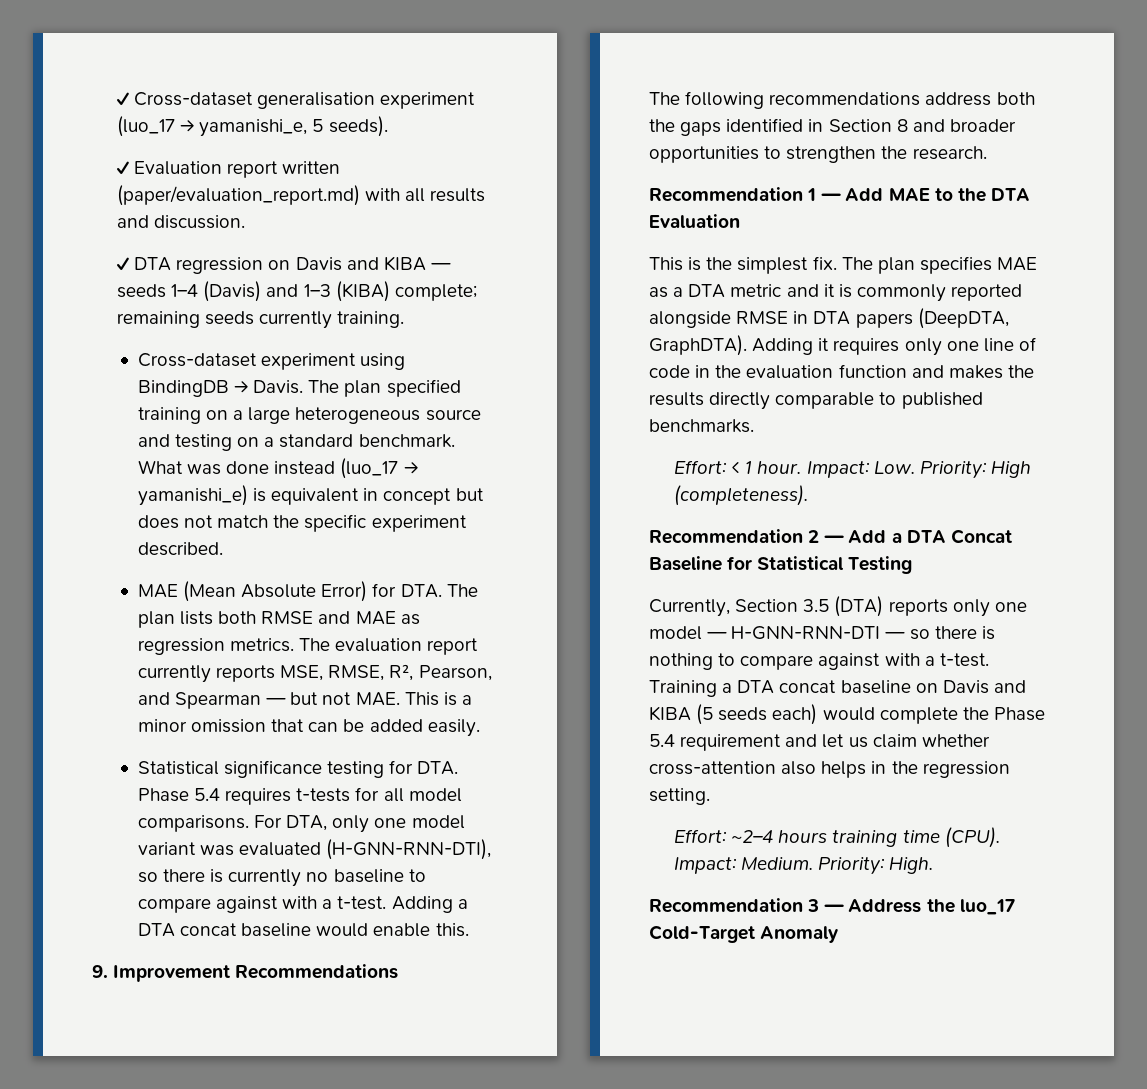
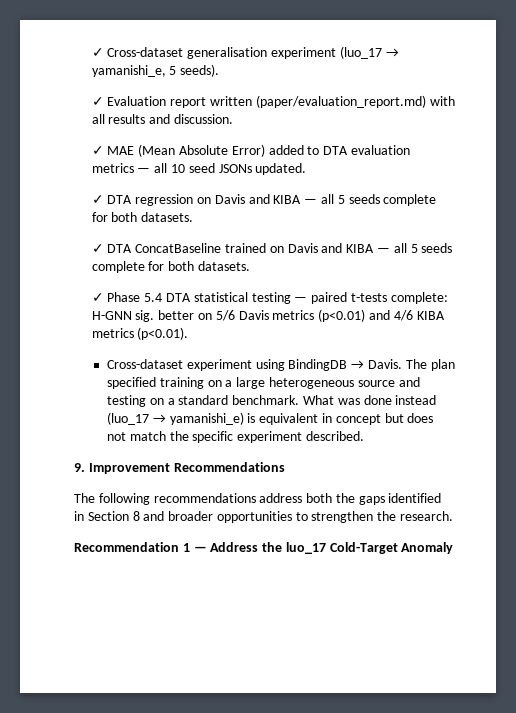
(246, 222) none -> [91,144,410,157] [91,163,307,175] // ✓ MAE (Mean Absolute Error) added to DTA evaluation metrics — all 10 seed JSONs updated.
[117,281,477,302] [117,311,405,329] seeds 1–4 (Davis) and 1–3 (KIBA) complete; remaining seeds currently training. -> [320,194,437,206] [91,212,194,222] [91,243,453,253] [91,261,251,273] [91,292,448,304] [91,309,445,322] [91,327,189,340] all 5 seeds complete for both datasets. // ✓ DTA ConcatBaseline trained on Davis and KIBA — all 5 seeds complete for both datasets. // ✓ Phase 5.4 DTA statistical testing — paired t-tests complete: H-GNN sig. better on 5/6 Davis metrics (p<0.01) and 4/6 KIBA metrics (p<0.01).
[137,581,478,602] [137,611,420,628] [137,638,479,655] [137,664,492,683] [137,692,472,709] [137,719,480,737] [137,760,459,778] [137,787,462,805] [137,815,465,833] [137,839,492,860] [137,869,426,887] [137,896,468,913] [137,923,469,937] // MAE (Mean Absolute Error) for DTA. The plan lists both RMSE and MAE as regression metrics. The evaluation report currently reports MSE, RMSE, R², Pearson, and Spearman — but not MAE. This is a minor omission that can be added easily. // Statistical significance testing for DTA. Phase 5.4 requires t-tests for all model comparisons. For DTA, only one model variant was evaluated (H-GNN-RNN-DTI), so there is currently no baseline to compare against with a t-test. Adding a DTA concat baseline would enable this. -> (364, 436) none
[845,188,1030,202] [649,214,740,228] [649,256,1038,274] [649,284,1023,302] [649,308,1009,329] [649,335,1036,356] [649,364,1034,379] [649,392,983,410] [649,419,754,433] [674,460,1031,479] [674,485,809,506] [649,529,1012,544] [649,556,913,574] [649,596,1027,617] [649,626,995,640] [649,653,989,670] [649,680,1026,697] [649,704,1045,725] [649,734,990,751] [649,761,1010,778] [649,788,710,805] [674,827,1000,848] [674,857,934,875] [649,898,845,913] Add MAE to the DTA Evaluation // This is the simplest fix. The plan specifies MAE as a DTA metric and it is commonly reported alongside RMSE in DTA papers (DeepDTA, GraphDTA). Adding it requires only one line of code in the evaluation function and makes the results directly comparable to published benchmarks. // Effort: < 1 hour. Impact: Low. Priority: High (completeness). // Recommendation 2 — Add a DTA Concat Baseline for Statistical Testing // Currently, Section 3.5 (DTA) reports only one model — H-GNN-RNN-DTI — so there is nothing to compare against with a t-test. Training a DTA concat baseline on Davis and KIBA (5 seeds each) would complete the Phase 5.4 requirement and let us claim whether cross-attention also helps in the regression setting. // Effort: ~2–4 hours training time (CPU). Impact: Medium. Priority: High. // Recommendation 3 — -> (207, 549) none

